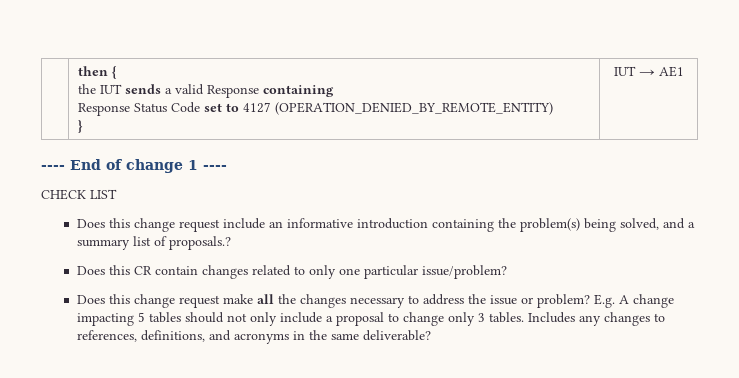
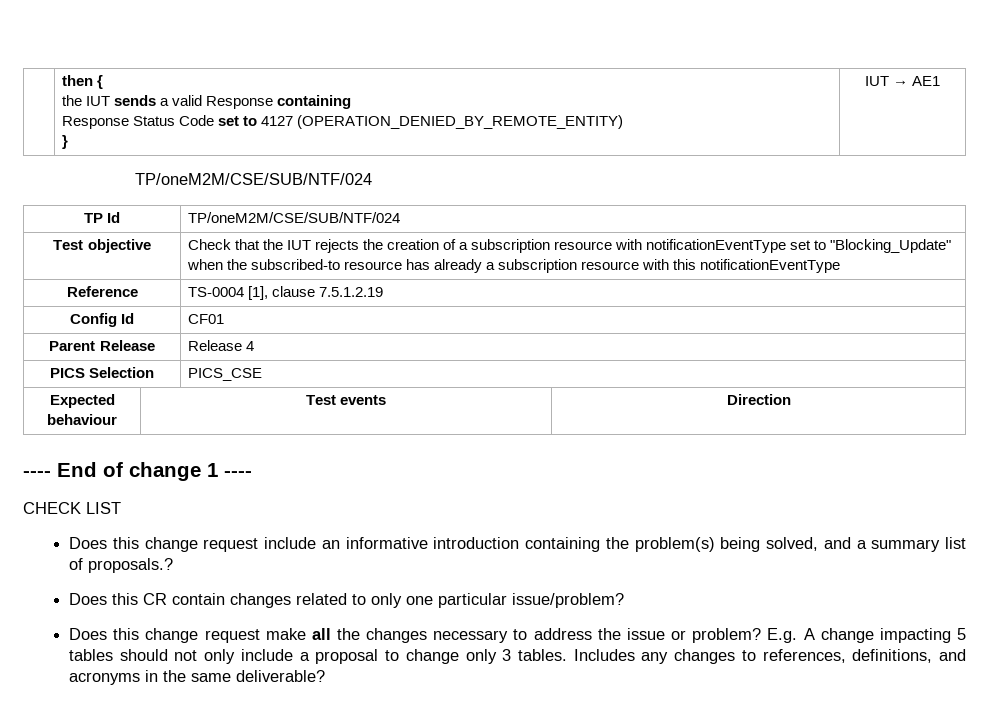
(684, 71) none -> [134,173,372,185] [83,212,121,223] [187,212,400,223] [53,239,151,253] [187,239,952,253] [186,259,841,273] [66,286,138,297] [187,286,383,300] [69,313,135,327] [187,314,224,324] [49,340,155,351] [187,340,254,351] [49,367,155,378] [187,368,262,381] [49,394,115,408] [47,414,117,425] [305,395,387,405] [726,394,791,405] // TP/oneM2M/CSE/SUB/NTF/024 // TP Id | TP/oneM2M/CSE/SUB/NTF/024 // Test objective | Check that the IUT rejects the creation of a subscription resource with notificationEventType set to "Blocking_Update" when the subscribed-to resource has already a subscription resource with this notificationEventType // Reference | TS-0004 [1], clause 7.5.1.2.19 // Config Id | CF01 // Parent Release | Release 4 // PICS Selection | PICS_CSE // Expected behaviour | Test events | Direction

